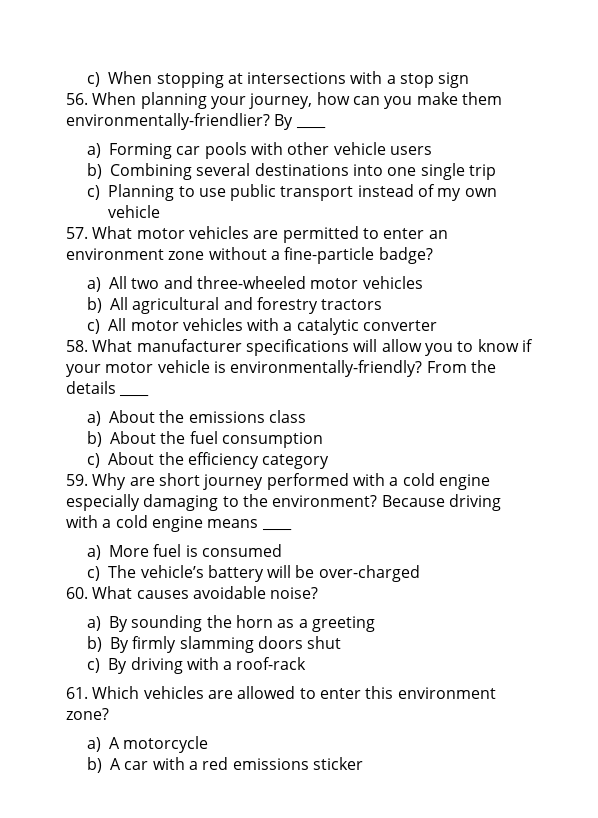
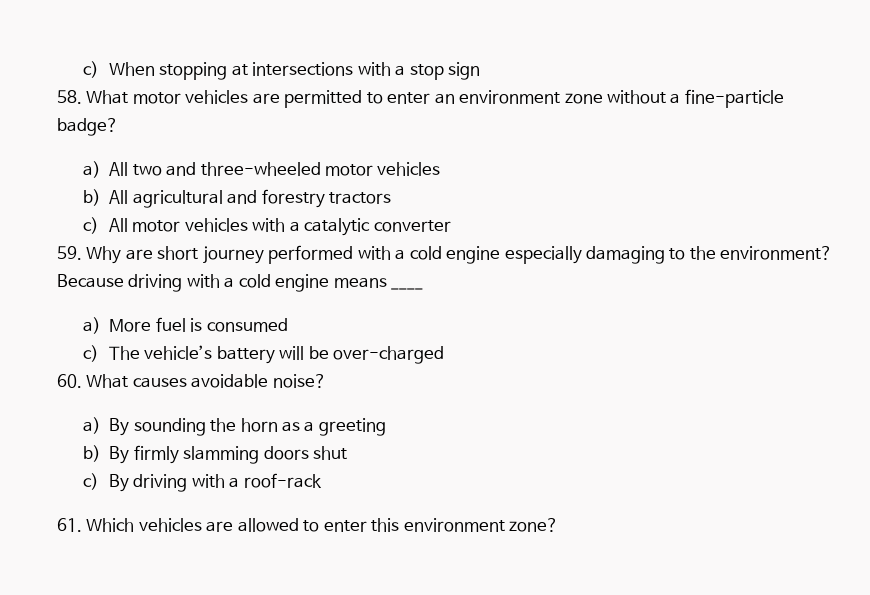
[66,92,502,109] [66,113,326,130] [87,142,433,159] [87,163,497,180] [87,184,497,201] [108,205,161,218] [66,227,88,239] 56. When planning your journey, how can you make them environmentally-friendlier? By ____ // a) Forming car pools with other vehicle users // b) Combining several destinations into one single trip // c) Planning to use public transport instead of my own vehicle // 57. -> [57,90,82,104] 58.
[66,339,533,356] [66,360,496,377] [66,381,116,394] [119,394,150,397] [87,410,307,426] [87,431,324,448] [87,452,330,469] // 58. What manufacturer specifications will allow you to know if your motor vehicle is environmentally-friendly? From the details ____ // a) About the emissions class // b) About the fuel consumption // c) About the efficiency category -> (451, 226) none
[87,736,209,753] [87,757,364,773] // a) A motorcycle // b) A car with a red emissions sticker -> (559, 525) none

